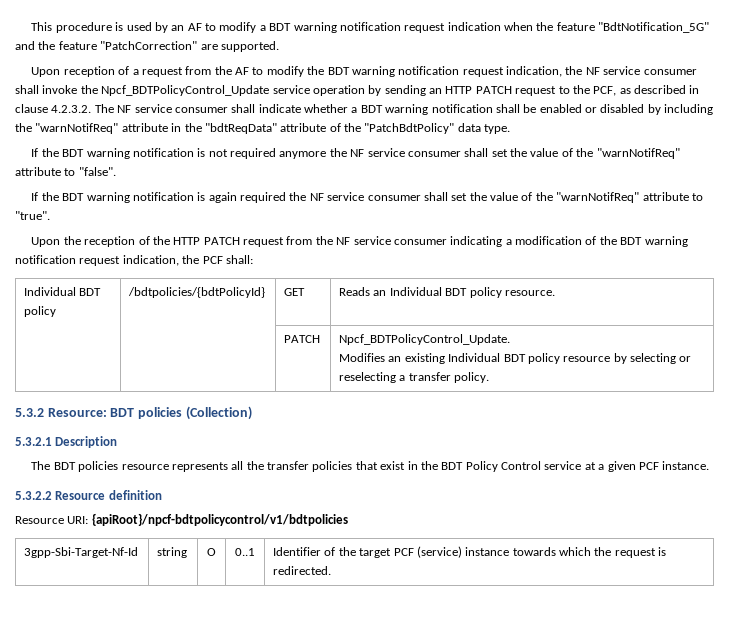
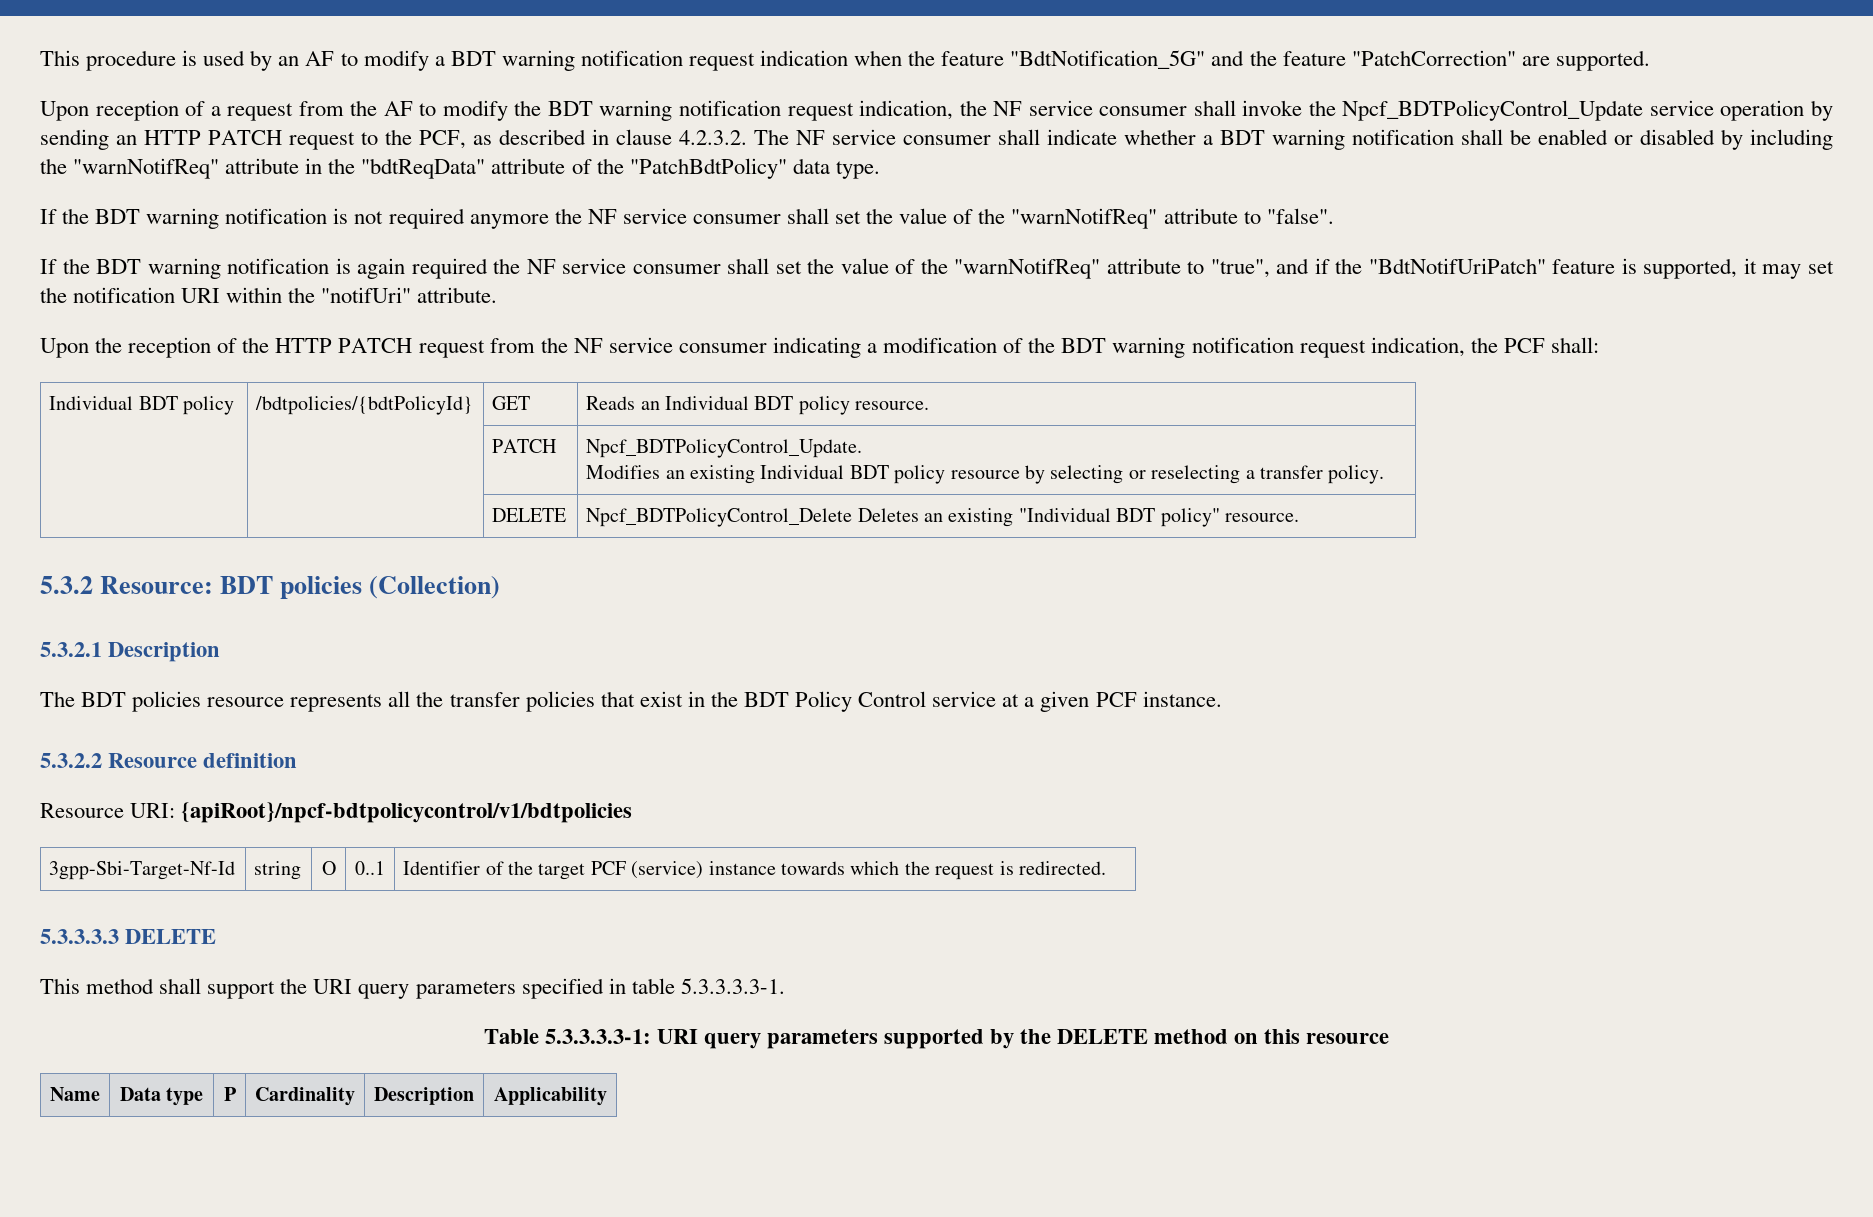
[15,211,50,220] "true". -> [1210,258,1834,279] [40,287,498,303] "true", and if the "BdtNotifUriPatch" feature is supported, it may set the notification URI within the "notifUri" attribute.
(490, 377) none -> [492,508,567,522] [586,508,1299,527] // | | DELETE | Npcf_BDTPolicyControl_Delete Deletes an existing "Individual BDT policy" resource.
(332, 570) none -> [40,929,217,944] [40,978,785,999] [483,1029,1390,1049] [50,1087,100,1101] [119,1087,204,1106] [223,1087,236,1101] [255,1087,355,1106] [374,1087,474,1105] [493,1087,607,1106] // 5.3.3.3.3 DELETE // This method shall support the URI query parameters specified in table 5.3.3.3.3-1. // Table 5.3.3.3.3-1: URI query parameters supported by the DELETE method on this resource // Name | Data type | P | Cardinality | Description | Applicability

